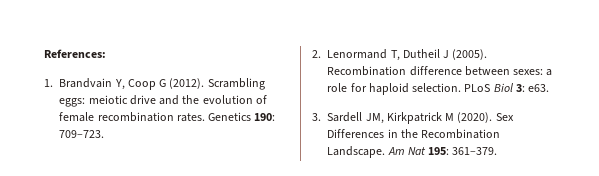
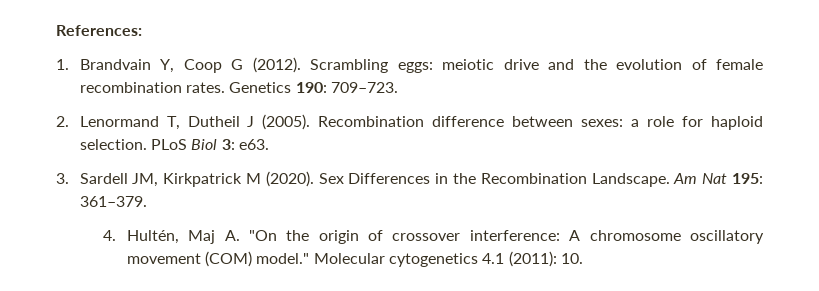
(498, 151) none -> [103,230,765,244] [126,251,584,267] // 4. Hultén, Maj A. "On the origin of crossover interference: A chromosome oscillatory movement (COM) model." Molecular cytogenetics 4.1 (2011): 10.

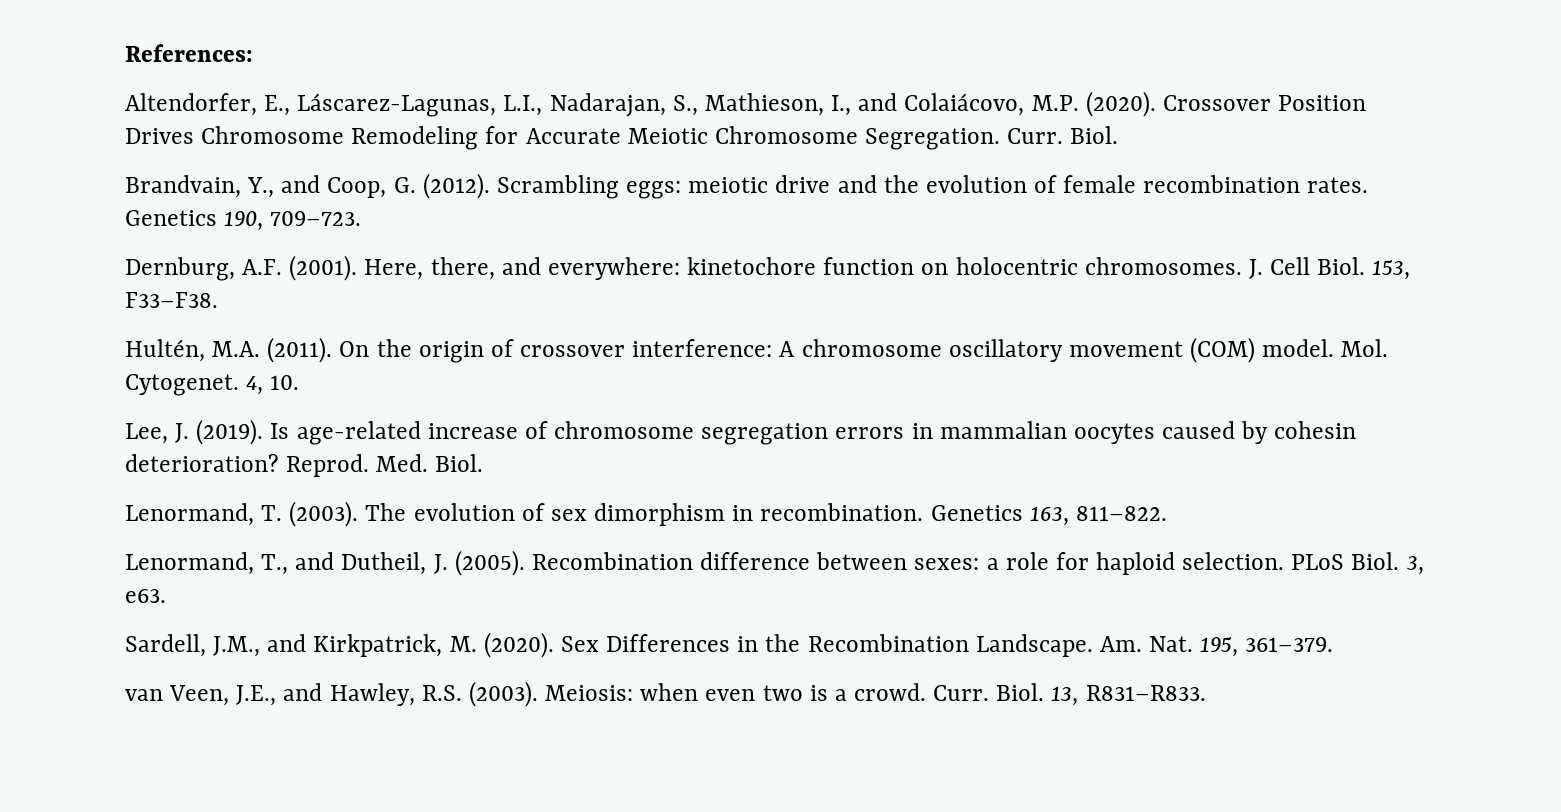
[56,59,244,73] 1. Brandvain Y, Coop G -> [125,91,1367,117] [125,126,1119,150] [125,175,416,198] Altendorfer, E., Láscarez-Lagunas, L.I., Nadarajan, S., Mathieson, I., and Colaiácovo, M.P. (2020). Crossover Position Drives Chromosome Remodeling for Accurate Meiotic Chromosome Segregation. Curr. Biol. // Brandvain, Y., and Coop, G.
[295,82,327,93] 190: -> [224,211,264,231] 190,
[56,116,255,130] 2. Lenormand T, Dutheil J -> [125,255,1411,281] [125,292,218,308] [125,337,1389,363] [125,374,300,396] [125,419,1357,445] [125,454,484,477] [125,501,1167,527] [125,552,448,575] Dernburg, A.F. (2001). Here, there, and everywhere: kinetochore function on holocentric chromosomes. J. Cell Biol. 153, F33–F38. // Hultén, M.A. (2011). On the origin of crossover interference: A chromosome oscillatory movement (COM) model. Mol. Cytogenet. 4, 10. // Lee, J. (2019). Is age-related increase of chromosome segregation errors in mammalian oocytes caused by cohesin deterioration? Reprod. Med. Biol. // Lenormand, T. (2003). The evolution of sex dimorphism in recombination. Genetics 163, 811–822. // Lenormand, T., and Dutheil, J.
[191,139,235,150] Biol 3: -> [1351,552,1424,575] Biol. 3,
[56,173,262,187] 3. Sardell JM, Kirkpatrick M -> [125,634,477,657] Sardell, J.M., and Kirkpatrick, M.
[673,173,763,184] [79,196,147,207] [103,230,765,244] [126,251,584,267] Am Nat 195: 361–379. // 4. Hultén, Maj A. "On the origin of crossover interference: A chromosome oscillatory movement (COM) model." Molecular cytogenetics 4.1 (2011): 10. -> [1099,636,1334,657] [125,681,1206,707] Am. Nat. 195, 361–379. // van Veen, J.E., and Hawley, R.S. (2003). Meiosis: when even two is a crowd. Curr. Biol. 13, R831–R833.

